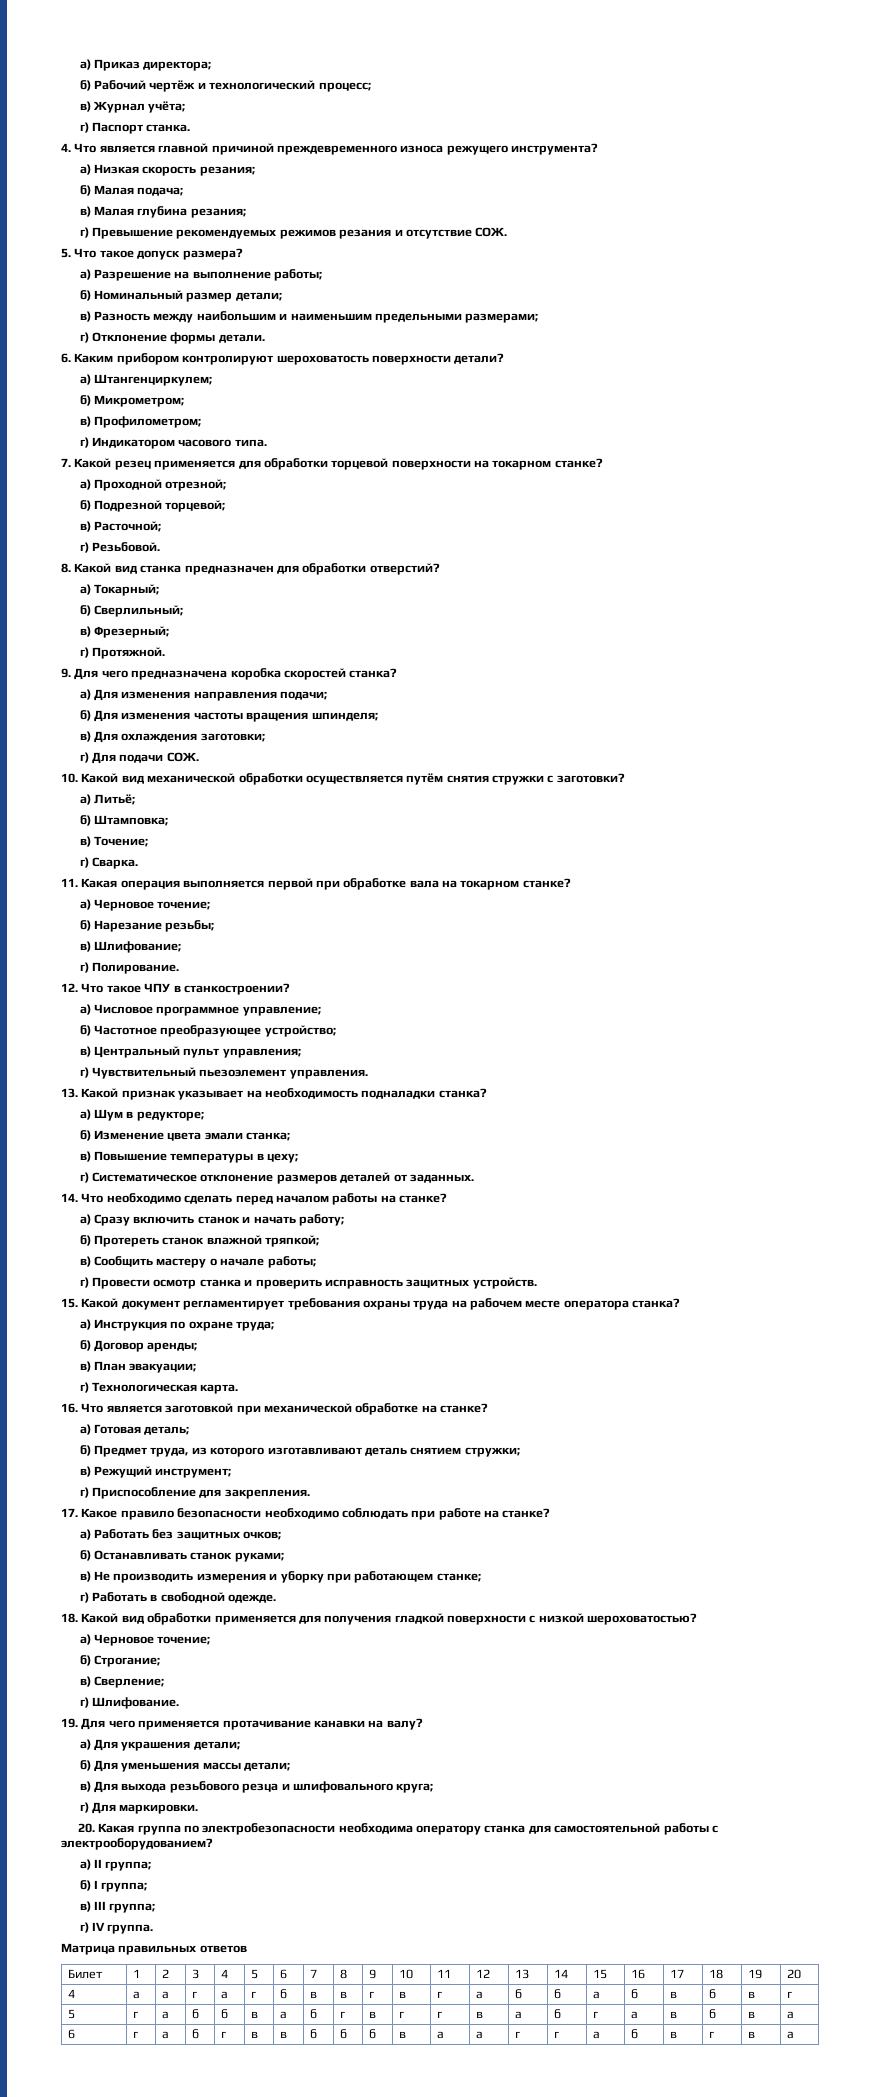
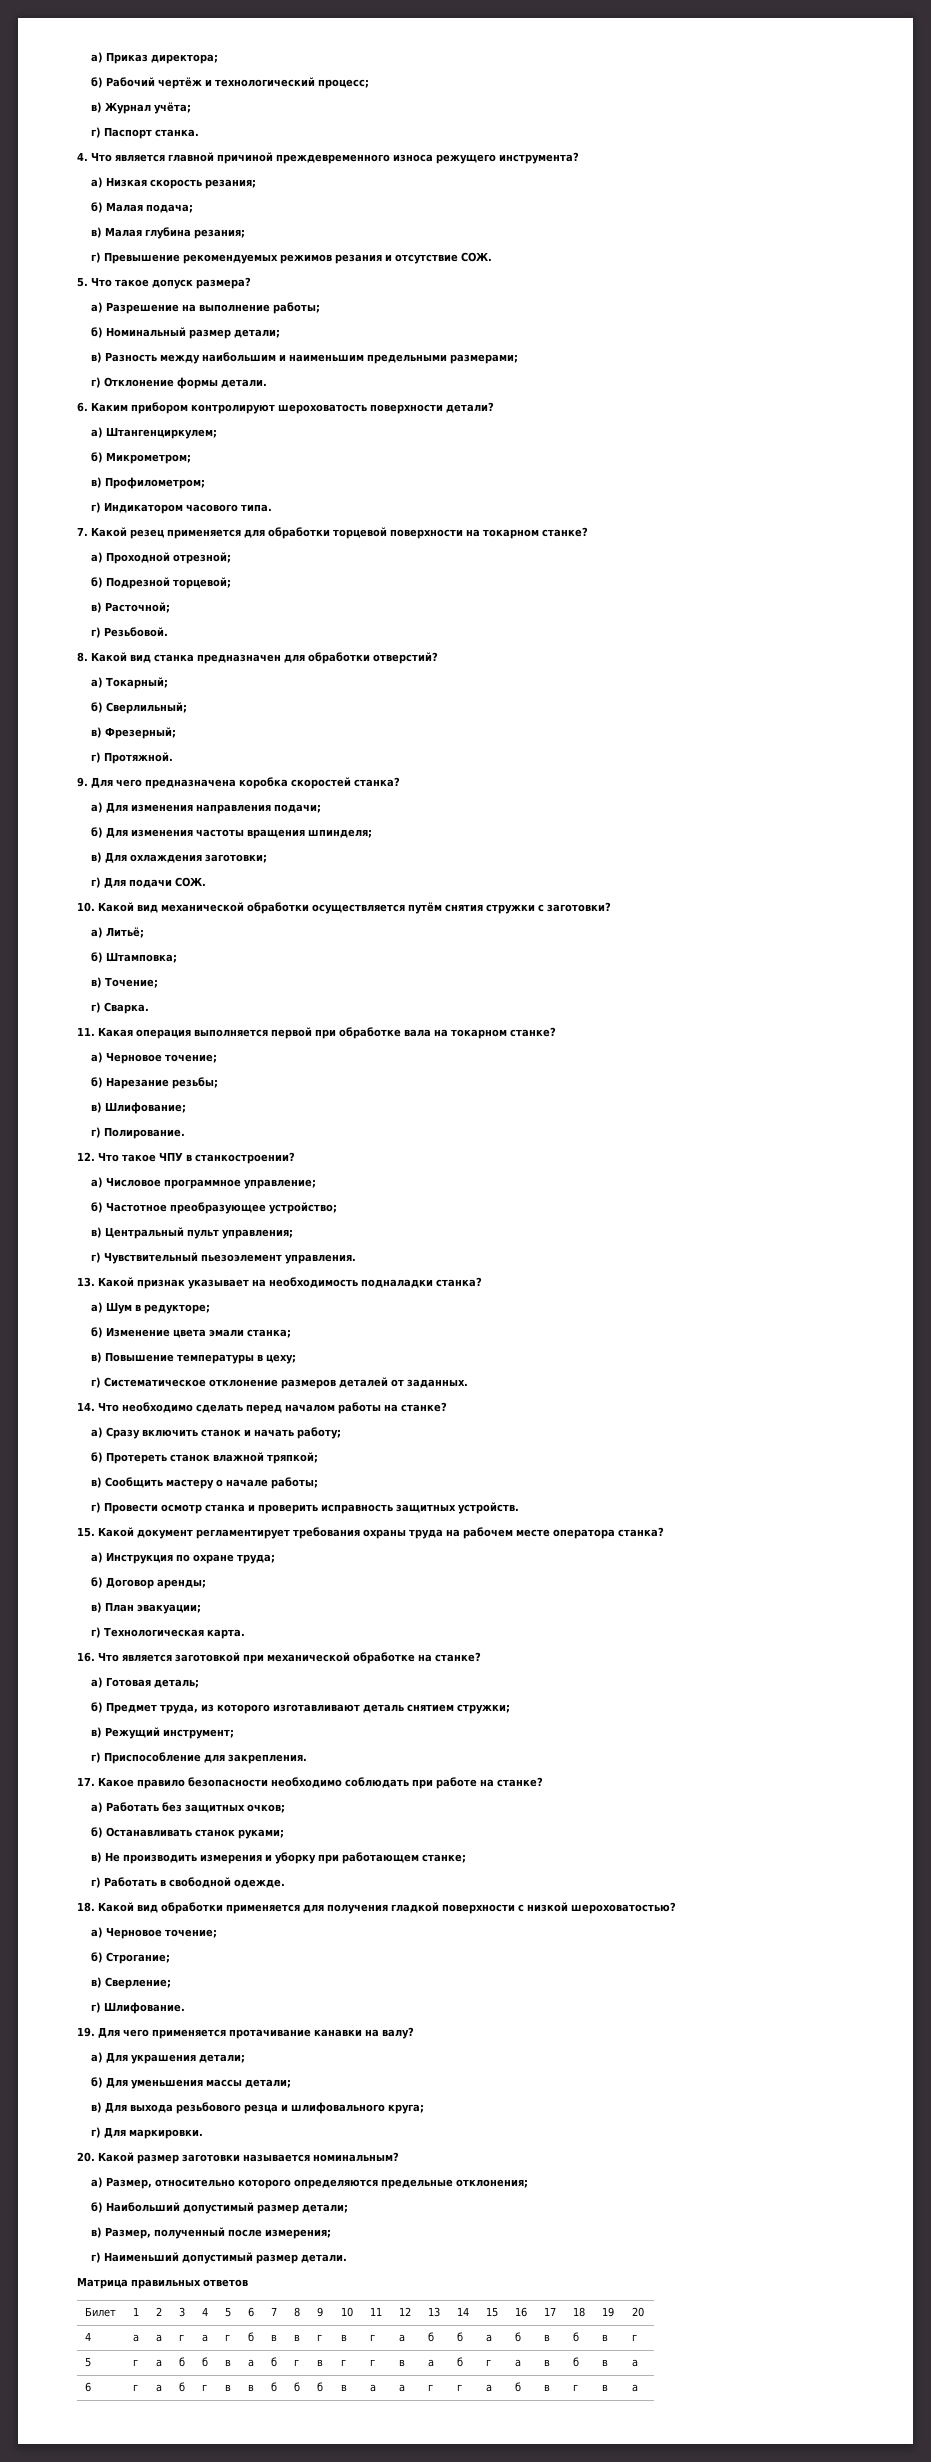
[98,1823,718,1835] [61,1838,213,1850] [79,1859,152,1871] [79,1880,148,1892] [79,1901,156,1913] [79,1922,154,1934] Какая группа по электробезопасности необходима оператору станка для самостоятельной работы с электрооборудованием? // а) II группа; // б) I группа; // в) III группа; // г) IV группа. -> [98,2152,399,2164] [91,2177,529,2189] [91,2202,349,2214] [91,2227,332,2239] [91,2252,348,2264] Какой размер заготовки называется номинальным? // а) Размер, относительно которого определяются предельные отклонения; // б) Наибольший допустимый размер детали; // в) Размер, полученный после измерения; // г) Наименьший допустимый размер детали.

